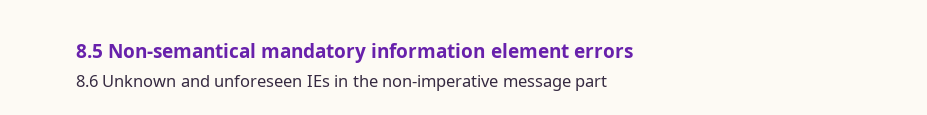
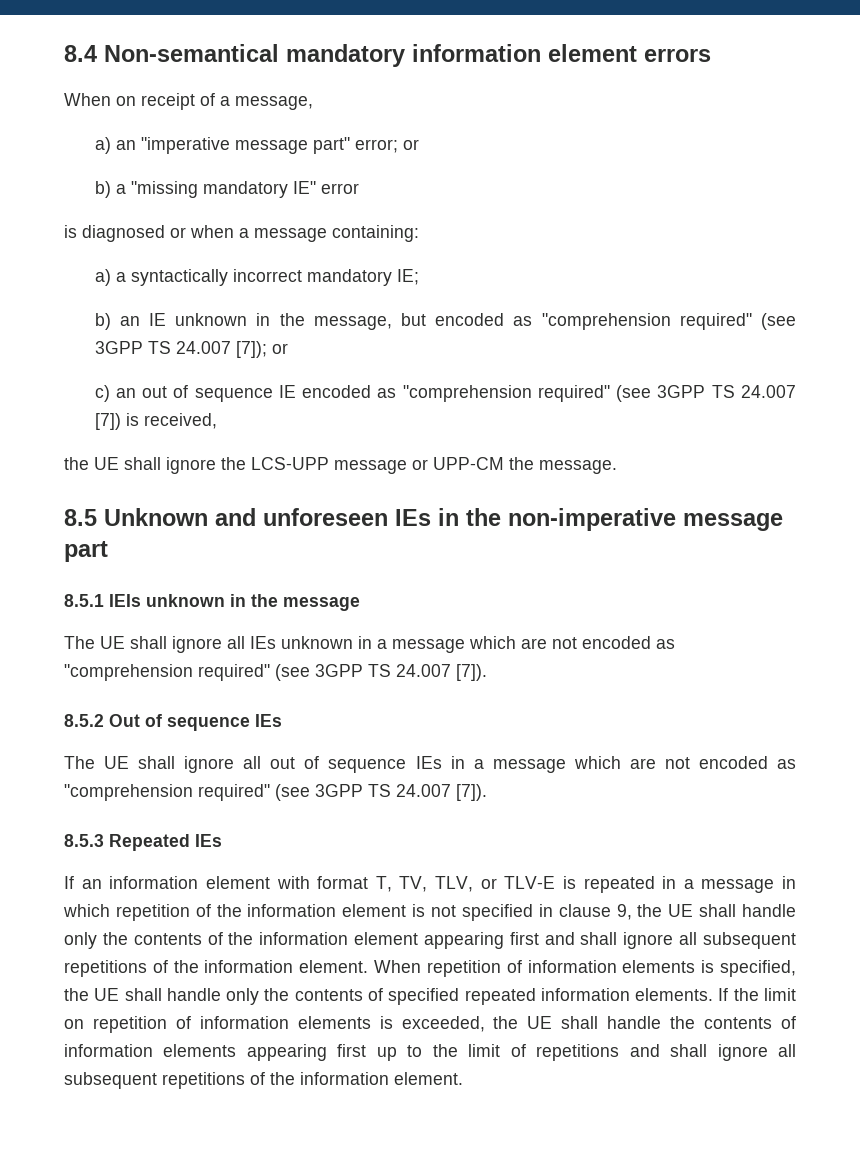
[76,44,103,58] 8.5 -> [64,45,97,62] 8.4
[76,75,98,87] 8.6 -> [64,93,313,110] [94,137,419,154] [94,181,359,198] [64,225,419,242] [94,269,419,286] [94,313,796,330] [94,341,288,358] [94,385,796,402] [94,413,217,430] [64,457,617,474] [64,509,97,526] When on receipt of a message, // a) an "imperative message part" error; or // b) a "missing mandatory IE" error // is diagnosed or when a message containing: // a) a syntactically incorrect mandatory IE; // b) an IE unknown in the message, but encoded as "comprehension required" (see 3GPP TS 24.007 [7]); or // c) an out of sequence IE encoded as "comprehension required" (see 3GPP TS 24.007 [7]) is received, // the UE shall ignore the LCS-UPP message or UPP-CM the message. // 8.5
(608, 83) none -> [64,594,360,611] [64,636,675,653] [64,664,487,681] [64,714,282,731] [64,756,796,773] [64,784,487,801] [64,834,222,851] [64,876,796,893] [63,904,797,921] [64,932,796,949] [64,960,797,977] [64,988,797,1005] [64,1016,796,1033] [64,1044,796,1061] [64,1072,463,1089] // 8.5.1 IEIs unknown in the message // The UE shall ignore all IEs unknown in a message which are not encoded as "comprehension required" (see 3GPP TS 24.007 [7]). // 8.5.2 Out of sequence IEs // The UE shall ignore all out of sequence IEs in a message which are not encoded as "comprehension required" (see 3GPP TS 24.007 [7]). // 8.5.3 Repeated IEs // If an information element with format T, TV, TLV, or TLV-E is repeated in a message in which repetition of the information element is not specified in clause 9, the UE shall handle only the contents of the information element appearing first and shall ignore all subsequent repetitions of the information element. When repetition of information elements is specified, the UE shall handle only the contents of specified repeated information elements. If the limit on repetition of information elements is exceeded, the UE shall handle the contents of information elements appearing first up to the limit of repetitions and shall ignore all subsequent repetitions of the information element.

